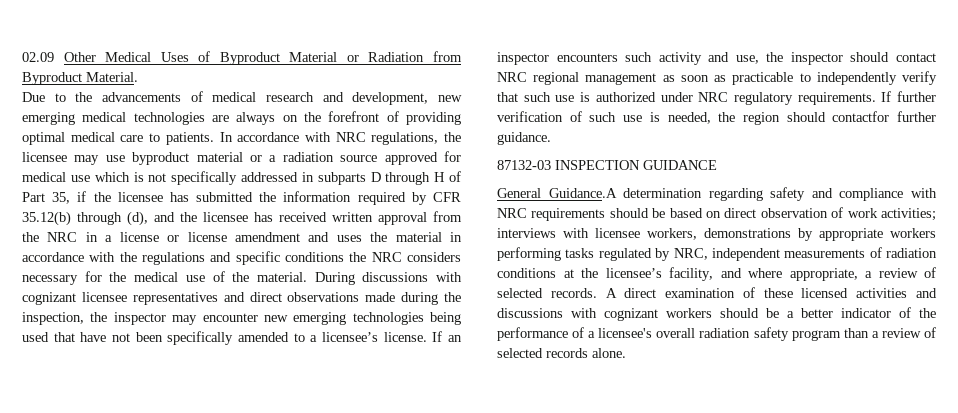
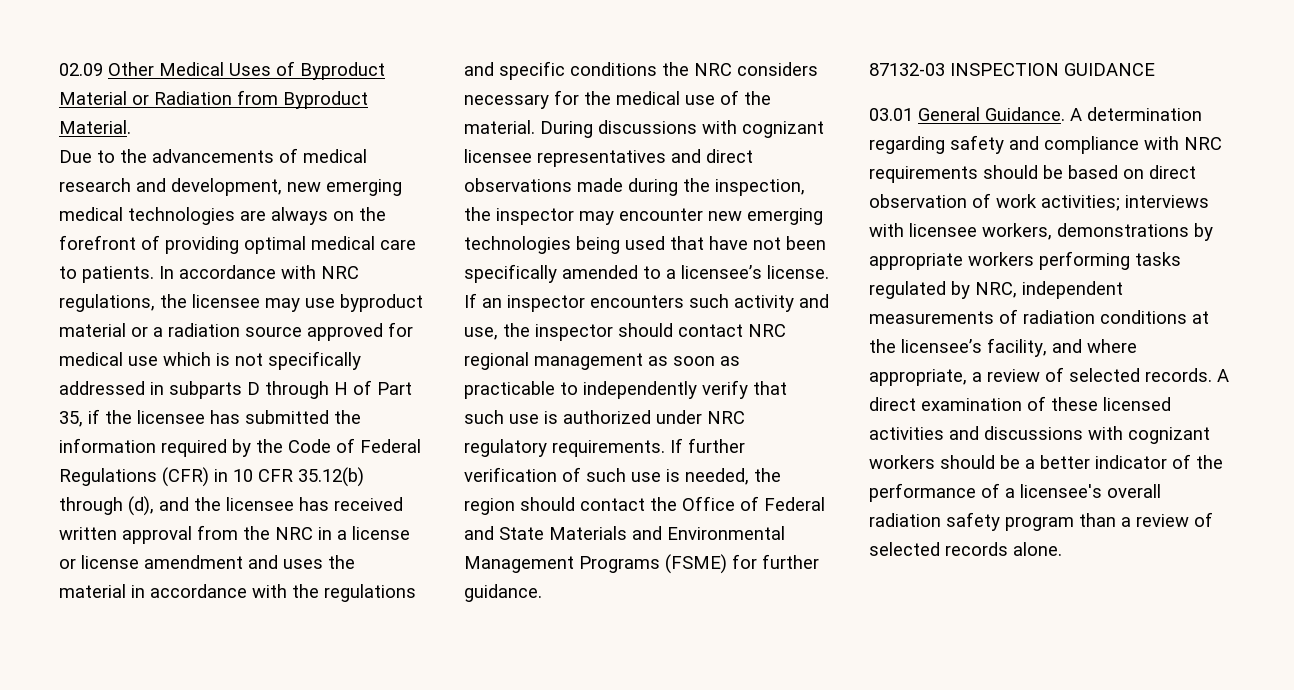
(427, 198) none -> [256,438,421,453] [59,467,253,487] the Code of Federal Regulations (CFR) in 10
[832,111,890,122] contactfor -> [580,496,825,511] [464,526,785,540] [464,554,757,574] contact the Office of Federal and State Materials and Environmental Management Programs (FSME) for
[497,188,617,198] General Guidance.A -> [869,107,1082,121] 03.01 General Guidance. A

